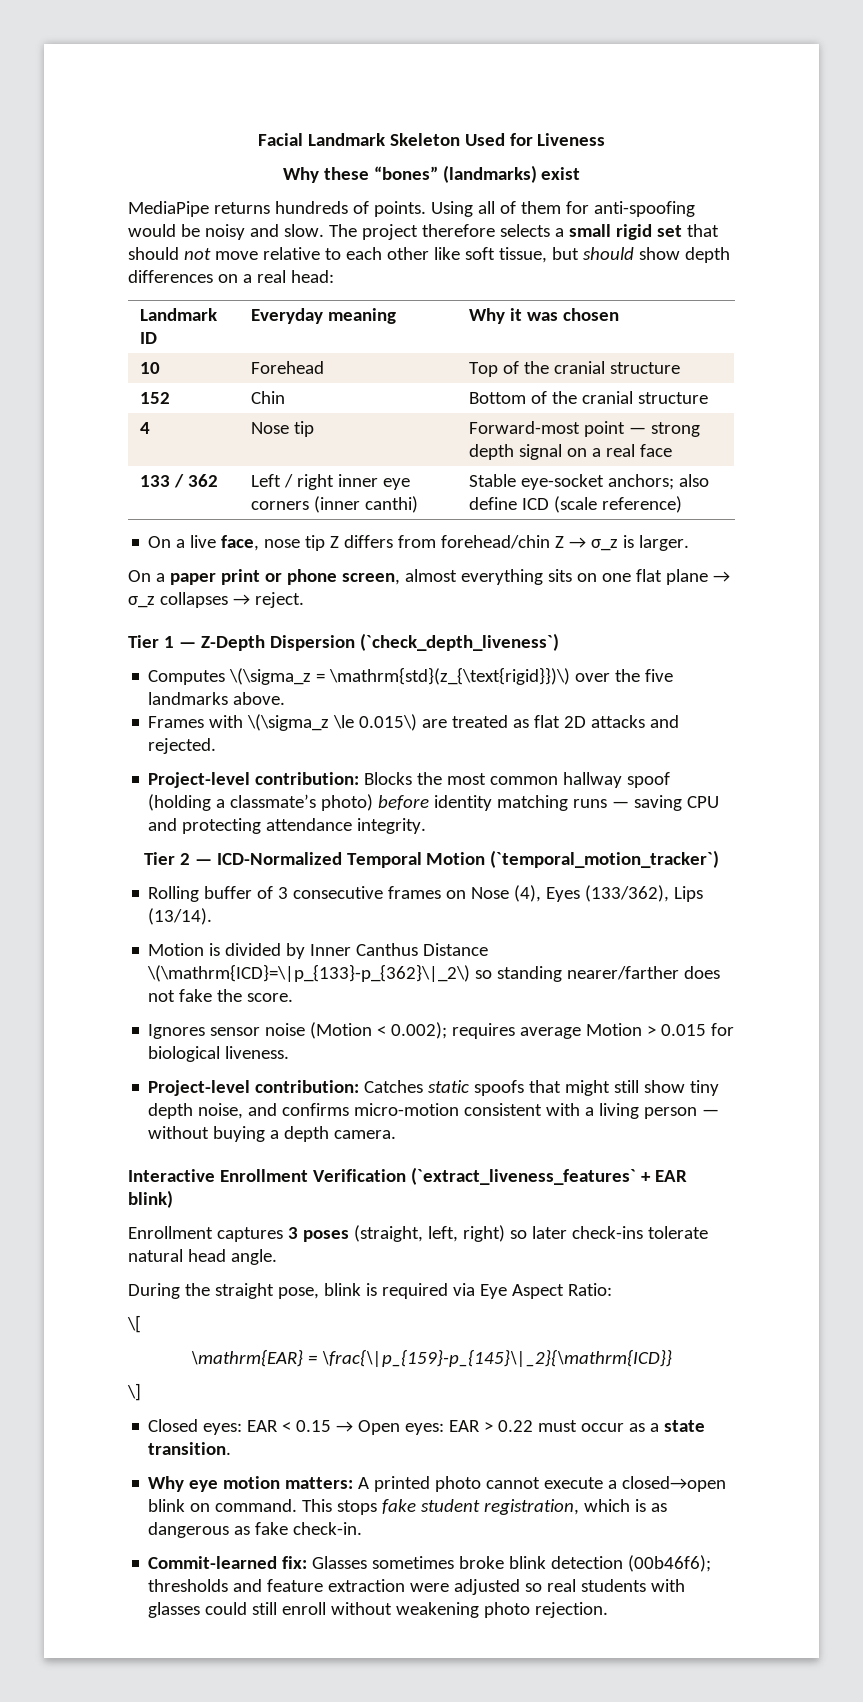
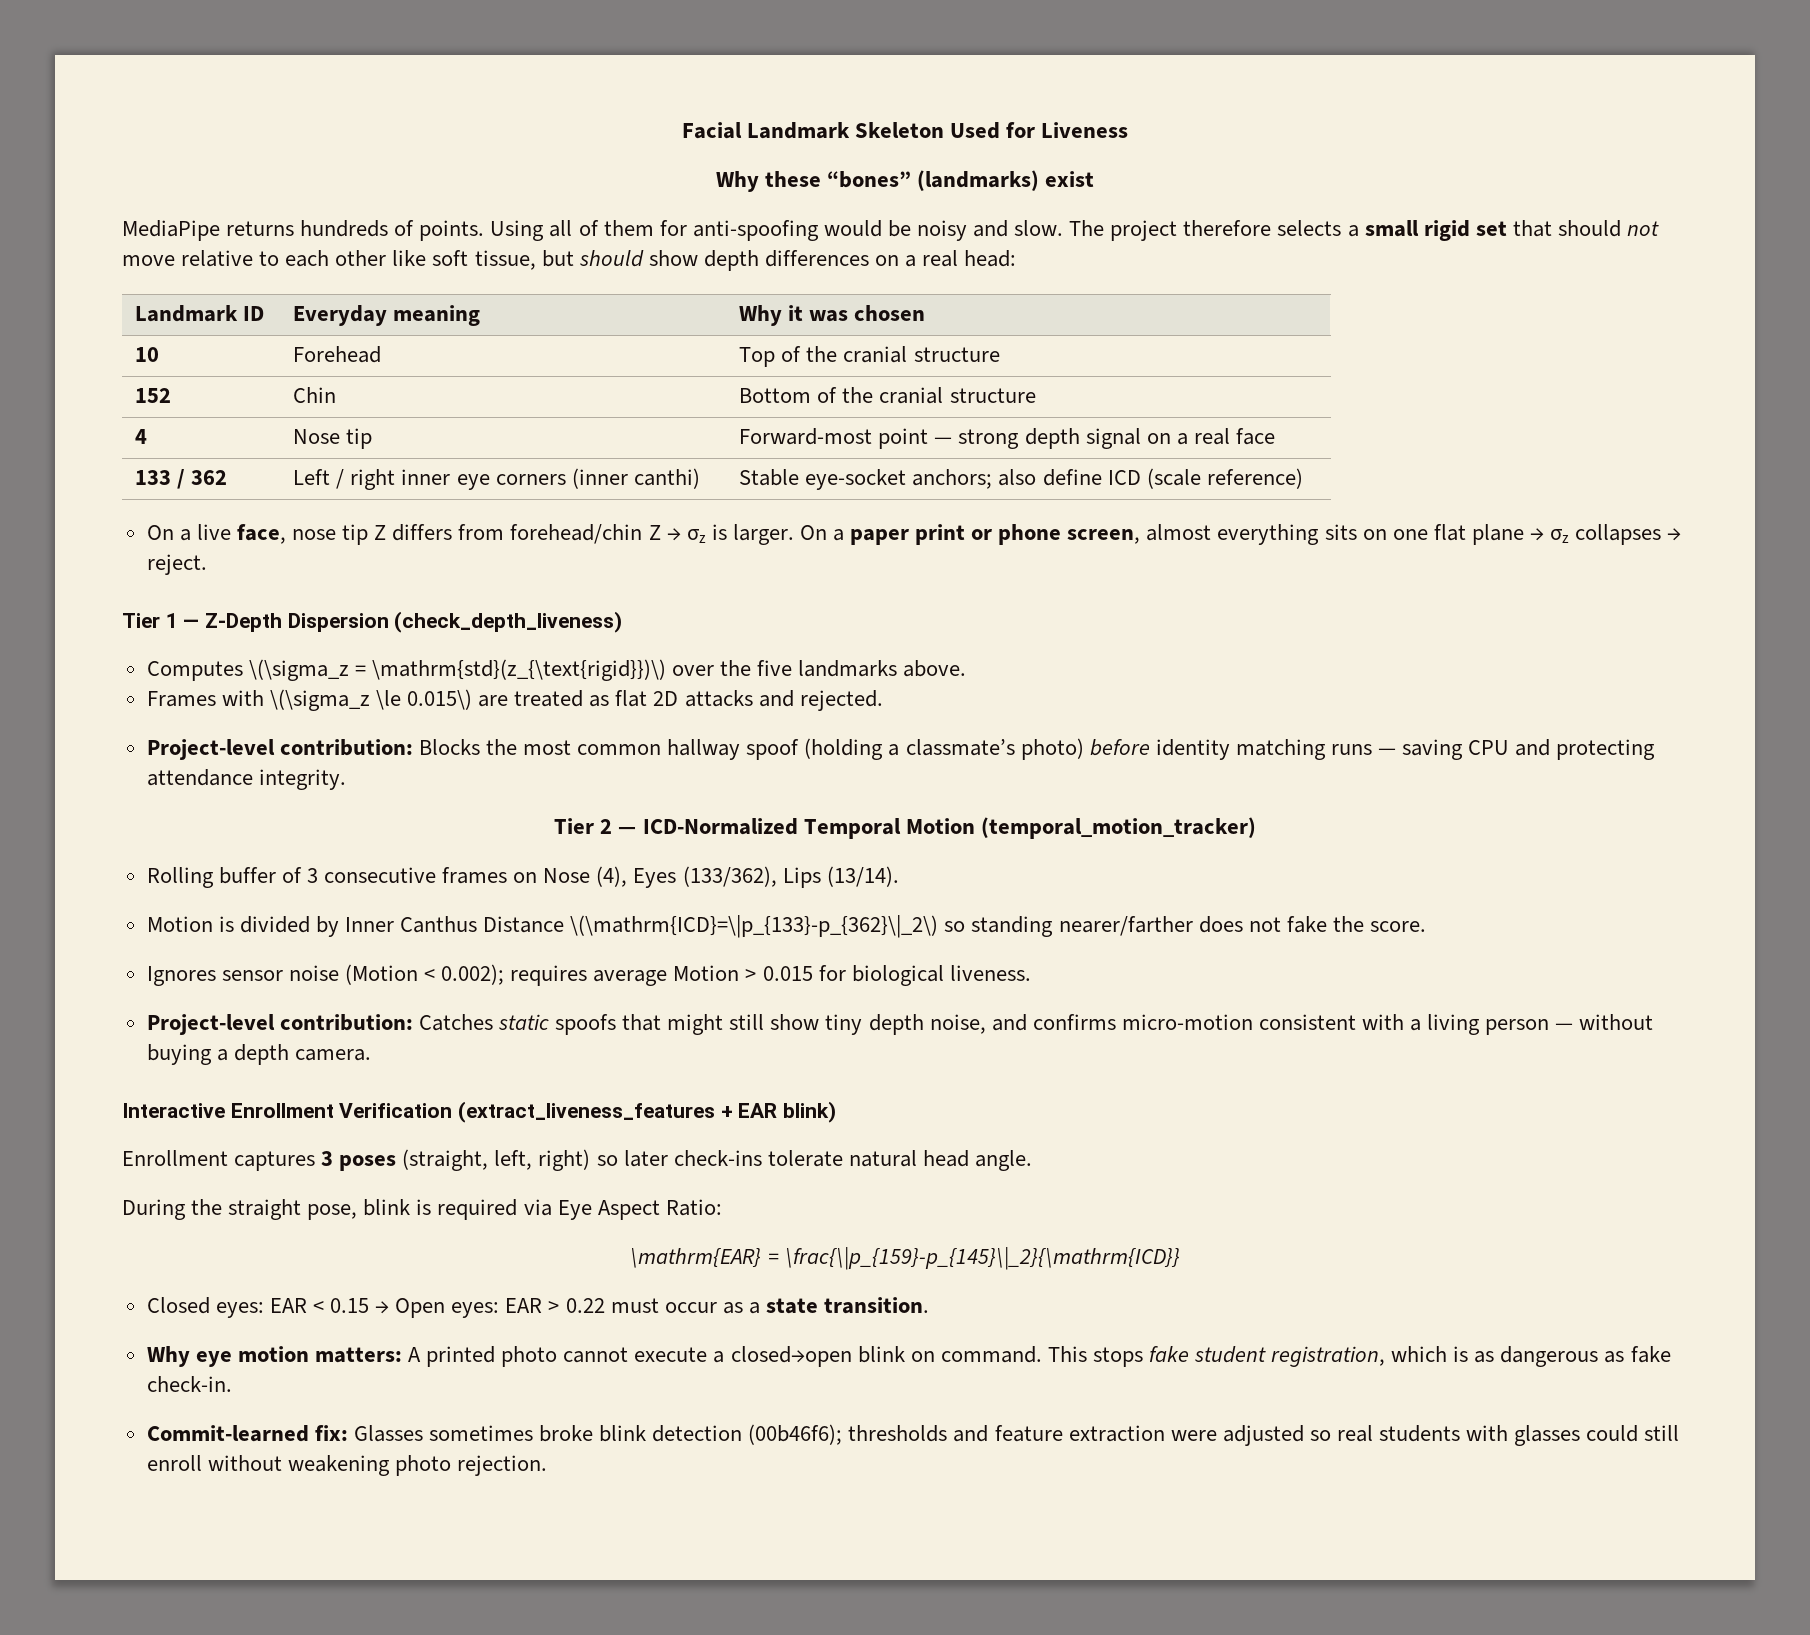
[591,539,619,551] σ_z -> [686,529,706,543] σz
(690, 543) // -> (794, 534) none
[128,596,155,608] σ_z -> [1550,529,1570,543] σz
[359,633,559,651] (`check_depth_liveness`) -> [394,611,623,633] (check_depth_liveness)
[490,850,720,868] (`temporal_motion_tracker`) -> [980,817,1256,839] (temporal_motion_tracker)
[410,1167,636,1185] (`extract_liveness_features` -> [458,1101,716,1123] (extract_liveness_features
[127,1315,141,1333] // \[ -> (722, 1207) none
[127,1383,141,1401] // \] -> (1180, 1258) none

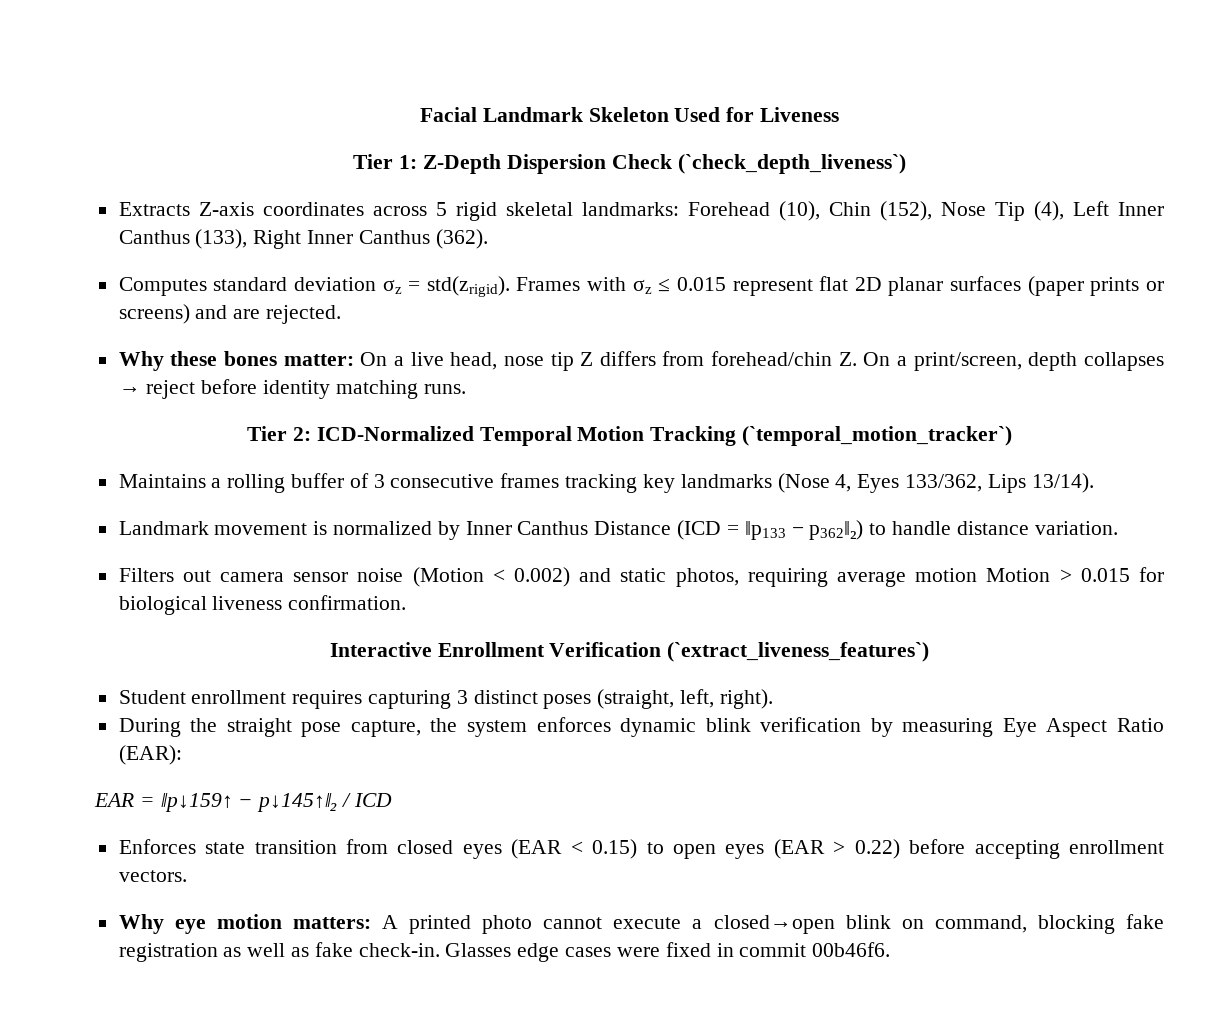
[715,170,1095,192] [122,220,1659,241] [122,250,1017,271] [135,305,265,322] [293,305,481,326] [739,305,926,326] [135,347,160,362] [293,346,382,363] [739,346,1000,367] [135,388,172,403] [293,387,337,403] [739,387,1036,404] [135,429,148,444] [293,428,373,449] [739,428,1275,449] [135,469,228,489] [293,468,700,490] [739,468,1303,490] Why these “bones” (landmarks) exist // MediaPipe returns hundreds of points. Using all of them for anti-spoofing would be noisy and slow. The project therefore selects a small rigid set that should not move relative to each other like soft tissue, but should show depth differences on a real head: // Landmark ID | Everyday meaning | Why it was chosen // 10 | Forehead | Top of the cranial structure // 152 | Chin | Bottom of the cranial structure // 4 | Nose tip | Forward-most point — strong depth signal on a real face // 133 / 362 | Left / right inner eye corners (inner canthi) | Stable eye-socket anchors; also define ICD (scale reference) // -> [353,154,906,174] [118,201,1165,221] [118,229,488,249] [118,276,1165,297] [118,304,342,324] [118,351,354,371] Tier 1: Z-Depth Dispersion Check (`check_depth_liveness`) // Extracts Z-axis coordinates across 5 rigid skeletal landmarks: Forehead (10), Chin (152), Nose Tip (4), Left Inner Canthus (133), Right Inner Canthus (362). // Computes standard deviation σz = std(zrigid). Frames with σz ≤ 0.015 represent flat 2D planar surfaces (paper prints or screens) and are rejected. // Why these bones matter:
[236,524,286,544] face, -> [450,352,498,370] head,
[648,524,1682,545] [146,554,207,575] [122,611,623,633] [146,659,967,681] [146,689,883,711] [146,738,1656,760] [146,769,346,790] [554,818,637,834] Z → σz is larger. On a paper print or phone screen, almost everything sits on one flat plane → σz collapses → reject. // Tier 1 — Z-Depth Dispersion (check_depth_liveness) // Computes \(\sigma_z = \mathrm{std}(z_{\text{rigid}})\) over the five landmarks above. // Frames with \(\sigma_z \le 0.015\) are treated as flat 2D attacks and rejected. // Project-level contribution: Blocks the most common hallway spoof (holding a classmate’s photo) before identity matching runs — saving CPU and protecting attendance integrity. // Tier 2 — -> [838,352,1164,371] [118,379,466,399] [247,426,311,441] Z. On a print/screen, depth collapses → reject before identity matching runs. // Tier 2:
[980,817,1256,839] [146,867,214,888] (temporal_motion_tracker) // Rolling -> [650,426,1012,446] [118,474,286,493] Tracking (`temporal_motion_tracker`) // Maintains a rolling
[513,866,899,888] [146,915,1426,938] [146,964,668,986] on Nose (4), Eyes (133/362), Lips (13/14). // Motion is divided by Inner Canthus Distance \(\mathrm{ICD}=\|p_{133}-p_{362}\|_2\) so standing nearer/farther does not fake the score. // Ignores sensor noise (Motion < 0.002); requires average -> [565,473,1094,493] [118,520,1118,540] [118,567,978,587] tracking key landmarks (Nose 4, Eyes 133/362, Lips 13/14). // Landmark movement is normalized by Inner Canthus Distance (ICD = ‖p133 − p362‖₂) to handle distance variation. // Filters out camera sensor noise (Motion < 0.002) and static photos, requiring average motion
[949,965,1031,981] [146,1014,1654,1035] [146,1044,371,1065] [122,1101,837,1123] [122,1149,1032,1171] [122,1199,722,1220] [630,1247,1180,1270] [146,1297,929,1318] liveness. // Project-level contribution: Catches static spoofs that might still show tiny depth noise, and confirms micro-motion consistent with a living person — without buying a depth camera. // Interactive Enrollment Verification (extract_liveness_features + EAR blink) // Enrollment captures 3 poses (straight, left, right) so later check-ins tolerate natural head angle. // During the straight pose, blink is required via Eye Aspect Ratio: // \mathrm{EAR} = \frac{\|p_{159}-p_{145}\|_2}{\mathrm{ICD}} // Closed eyes: EAR < 0.15 → Open eyes: EAR > 0.22 must occur as a state transition. -> [212,595,407,610] [329,642,930,662] [118,689,773,709] [118,717,1164,737] [118,745,182,765] [94,793,392,812] [118,839,1164,859] [118,870,187,882] liveness confirmation. // Interactive Enrollment Verification (`extract_liveness_features`) // Student enrollment requires capturing 3 distinct poses (straight, left, right). // During the straight pose capture, the system enforces dynamic blink verification by measuring Eye Aspect Ratio (EAR): // EAR = ‖p↓159↑ − p↓145↑‖₂ / ICD // Enforces state transition from closed eyes (EAR < 0.15) to open eyes (EAR > 0.22) before accepting enrollment vectors.
[940,1346,1671,1367] [146,1376,232,1392] [146,1424,1680,1446] [146,1455,548,1476] command. This stops fake student registration, which is as dangerous as fake check-in. // Commit-learned fix: Glasses sometimes broke blink detection (00b46f6); thresholds and feature extraction were adjusted so real students with glasses could still enroll without weakening photo rejection. -> [934,914,1164,934] [118,942,891,962] command, blocking fake registration as well as fake check-in. Glasses edge cases were fixed in commit 00b46f6.

